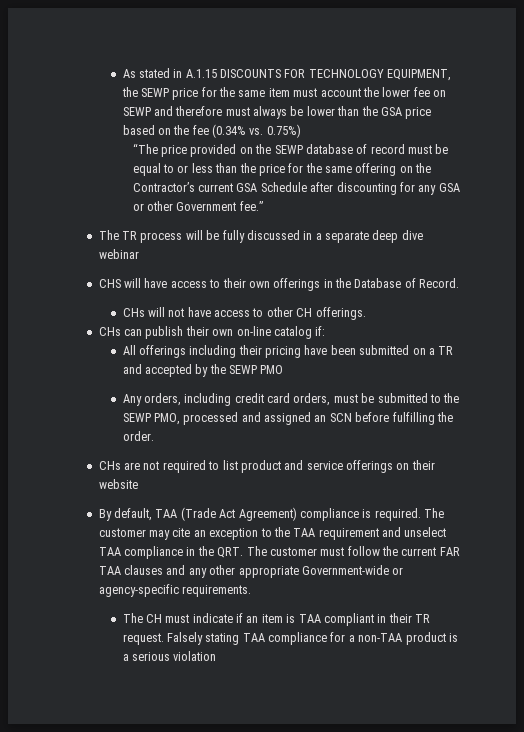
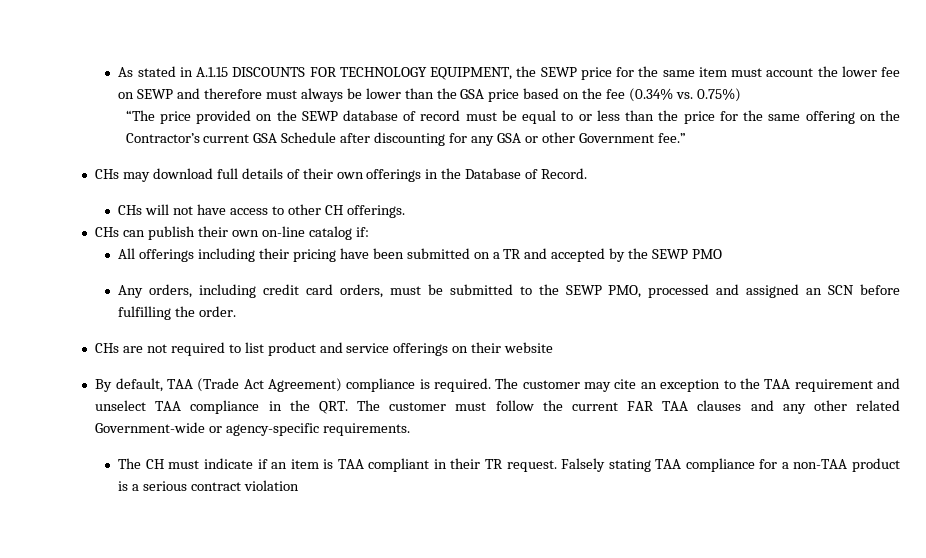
[98,230,423,243] [98,249,139,259] [98,278,221,288] The TR process will be fully discussed in a separate deep dive webinar // CHS will have access to -> [95,168,300,182] CHs may download full details of
[238,566,299,578] appropriate -> [856,400,901,411] related
(170, 656) none -> [191,482,242,491] contract

